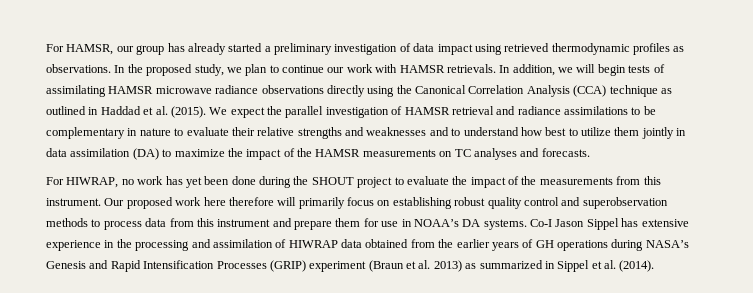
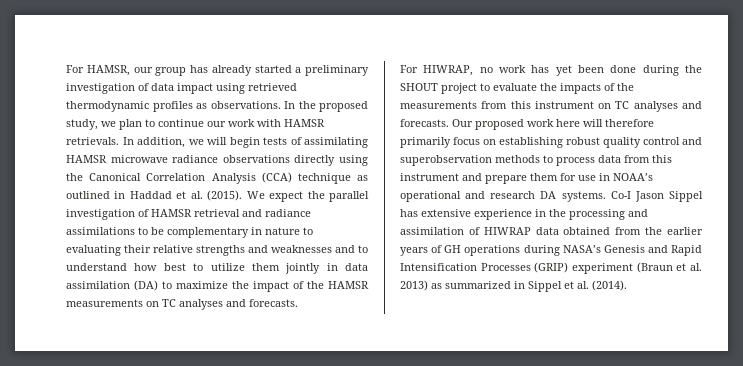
[186,127,229,136] evaluate -> [66,245,121,256] evaluating
[470,177,506,188] impact -> [560,83,601,94] impacts
[46,198,101,206] instrument. -> [534,101,702,112] [400,119,449,127] instrument on TC analyses and forecasts.
[228,197,297,206] therefore will -> [583,119,654,127] will therefore
(459, 223) none -> [400,191,536,202] operational and research

